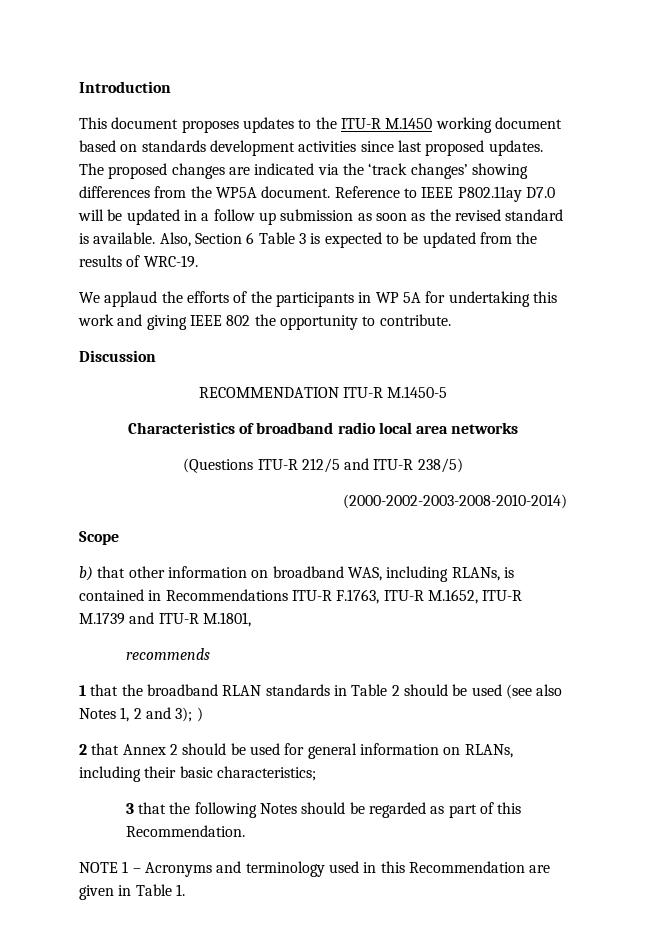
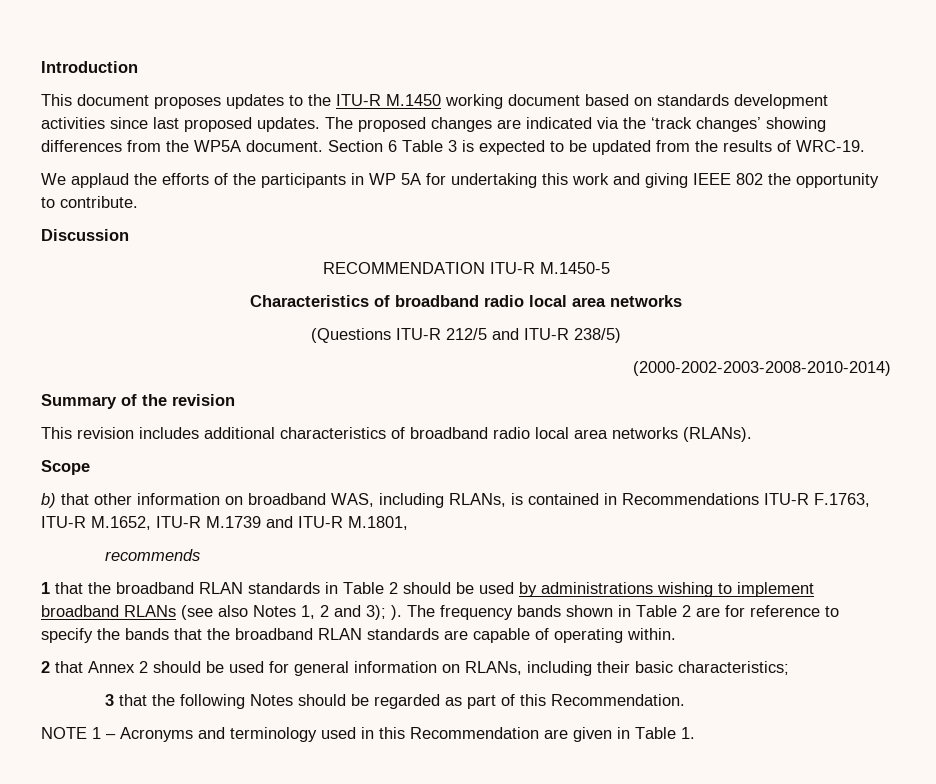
[334,186,555,202] [78,209,564,225] [79,232,191,247] Reference to IEEE P802.11ay D7.0 will be updated in a follow up submission as soon as the revised standard is available. Also, -> (323, 146) none
(567, 501) none -> [41,394,235,409] [41,427,752,442] // Summary of the revision // This revision includes additional characteristics of broadband radio local area networks (RLANs).
(502, 690) none -> [519,582,814,597] [41,605,176,617] by administrations wishing to implement broadband RLANs
[196,707,203,722] ) -> [391,605,839,620] [41,628,676,643] ). The frequency bands shown in Table 2 are for reference to specify the bands that the broadband RLAN standards are capable of operating within.

